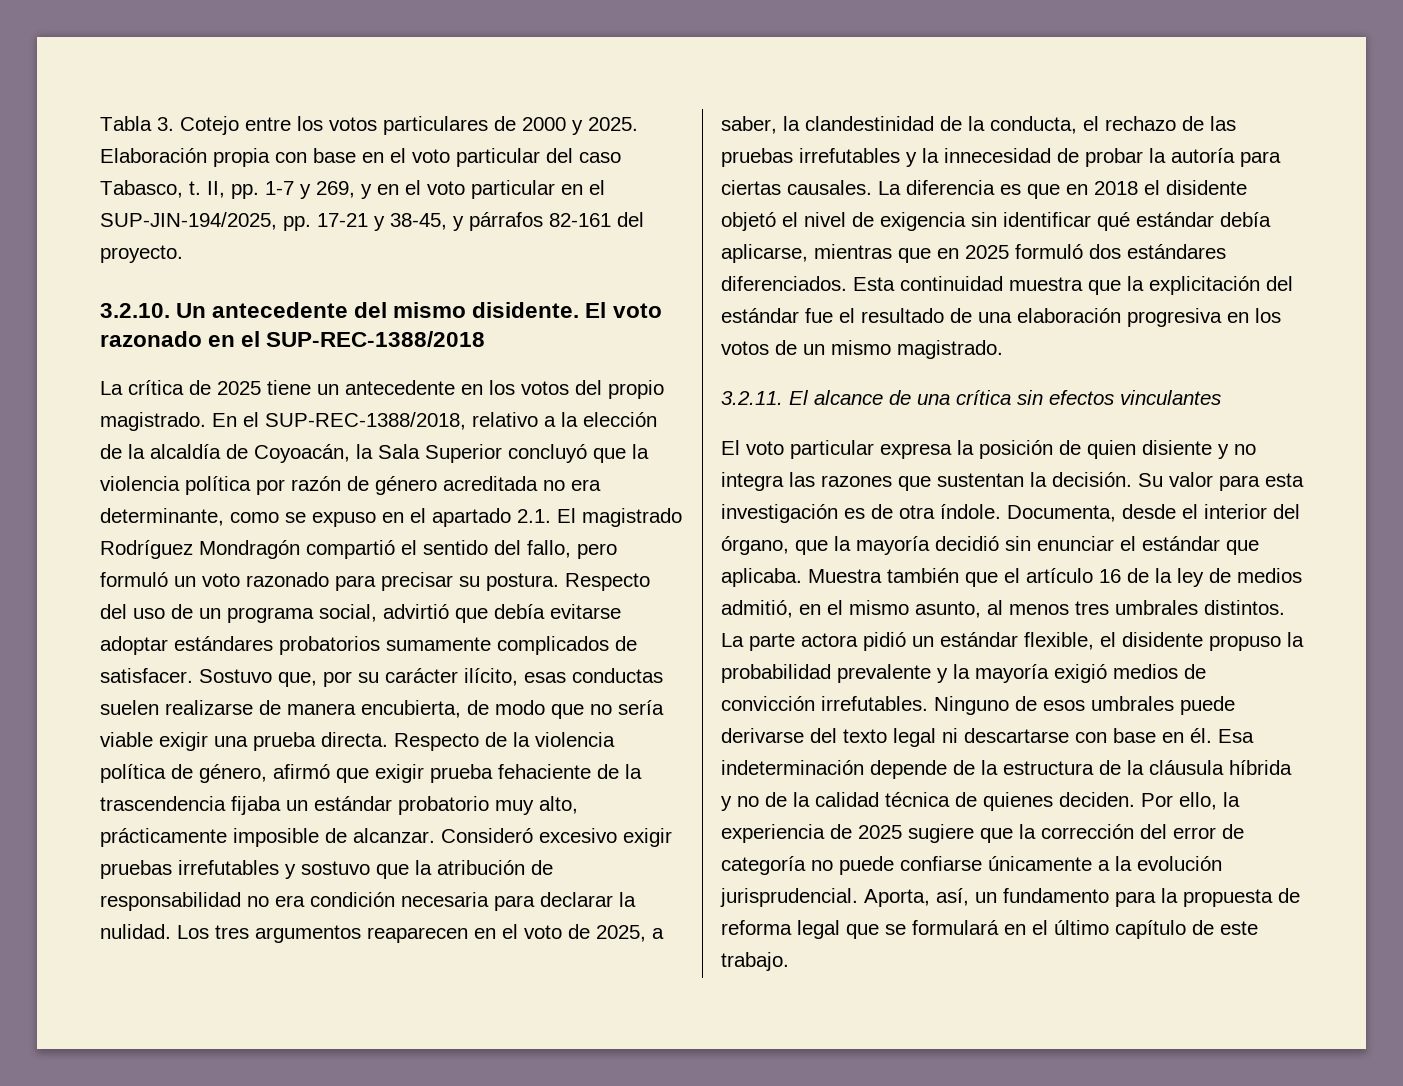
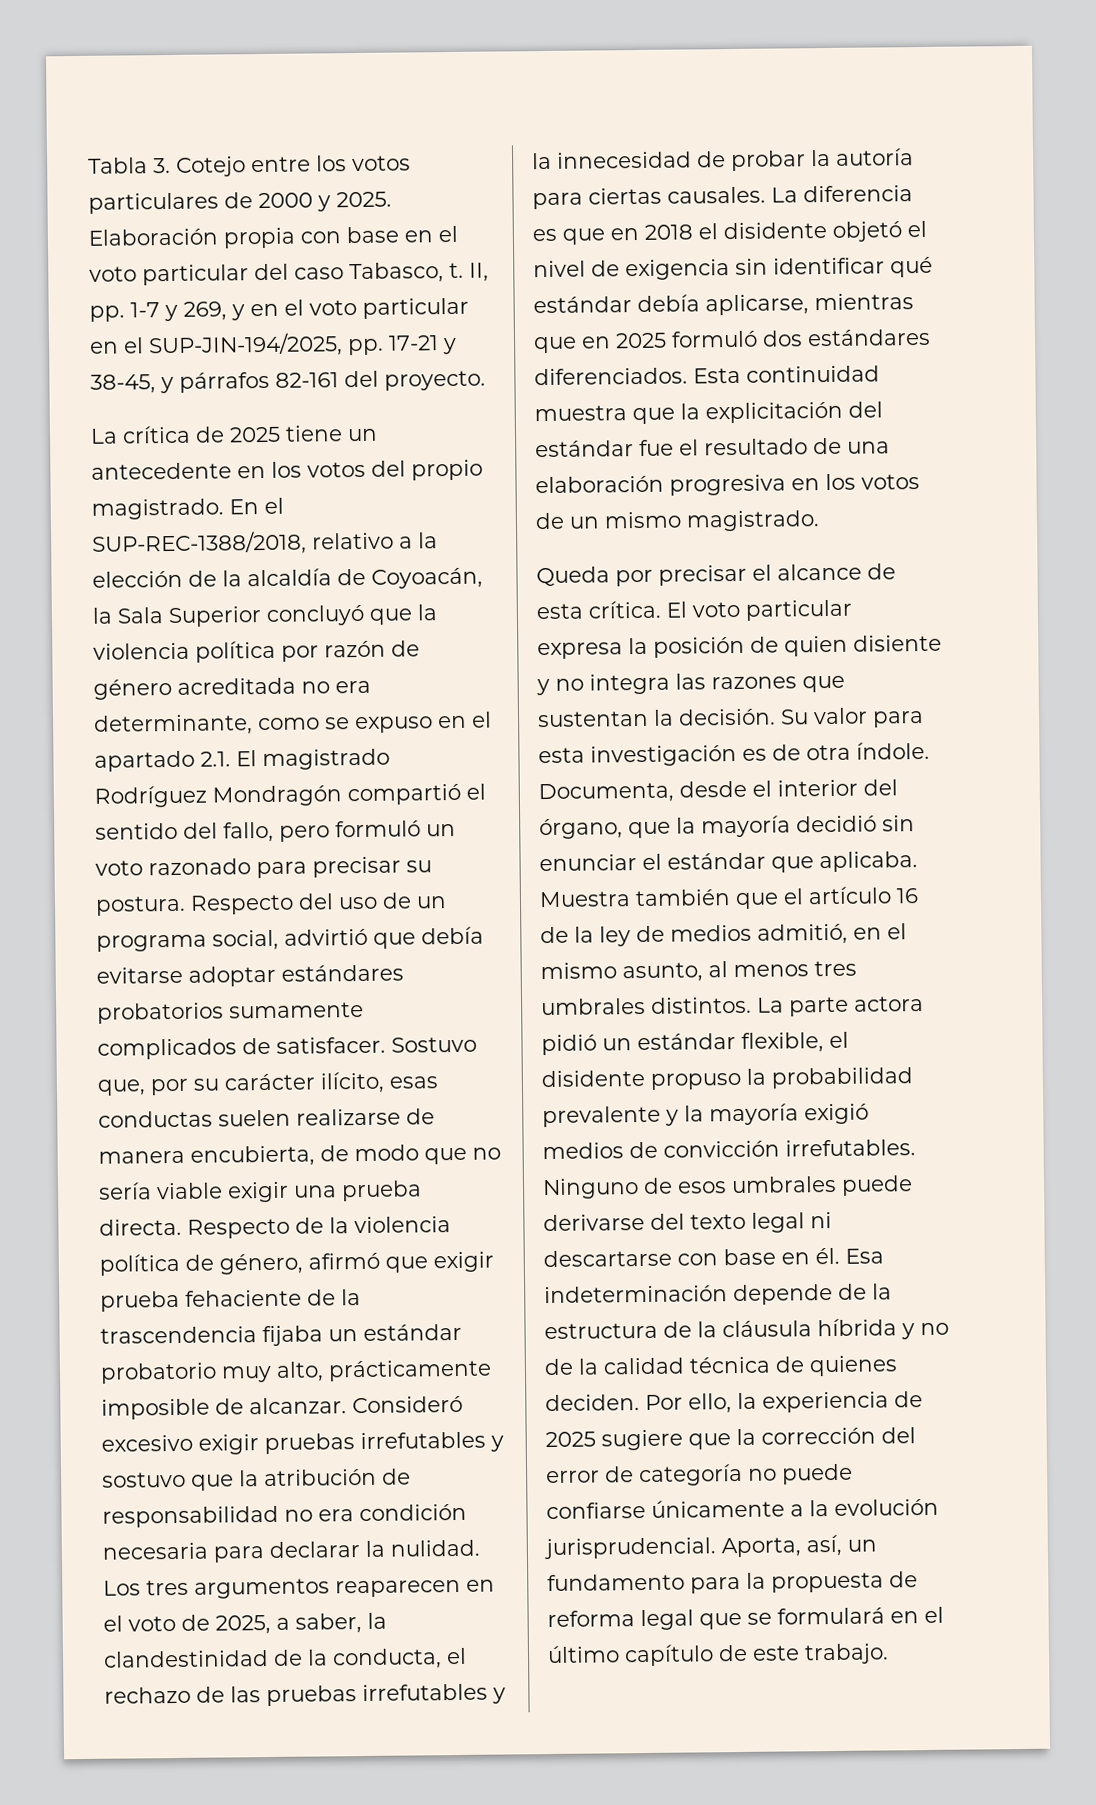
[100,302,662,318] [100,331,486,347] // 3.2.10. Un antecedente del mismo disidente. El voto razonado en el SUP-REC-1388/2018 -> (486, 380) none
[721,390,1221,405] 3.2.11. El alcance de una crítica sin efectos vinculantes // -> [536,563,896,587] [536,600,661,620] Queda por precisar el alcance de esta crítica.

